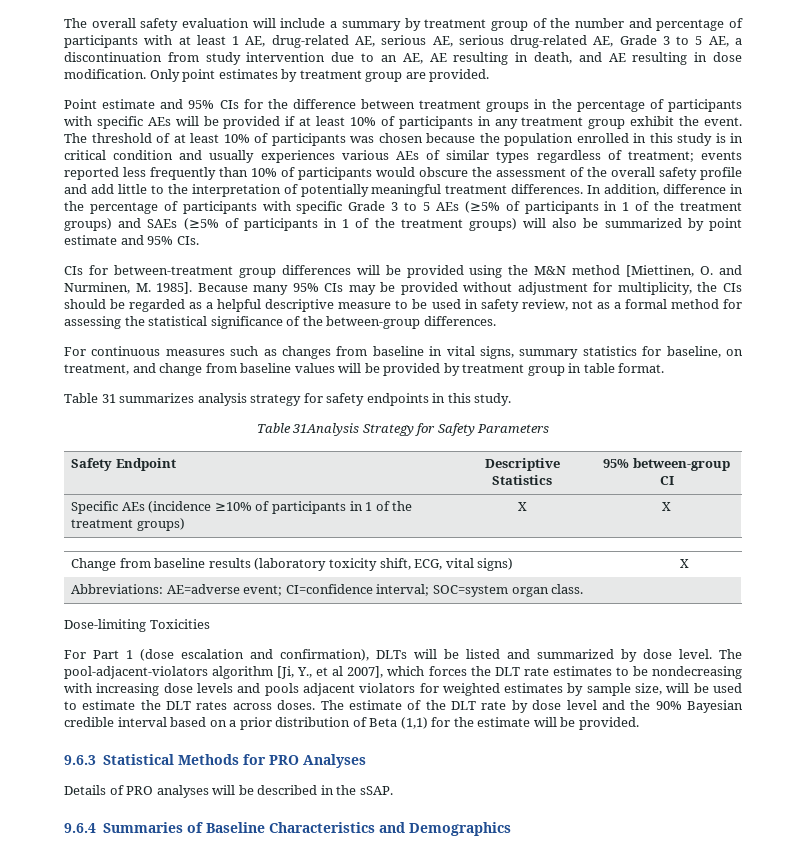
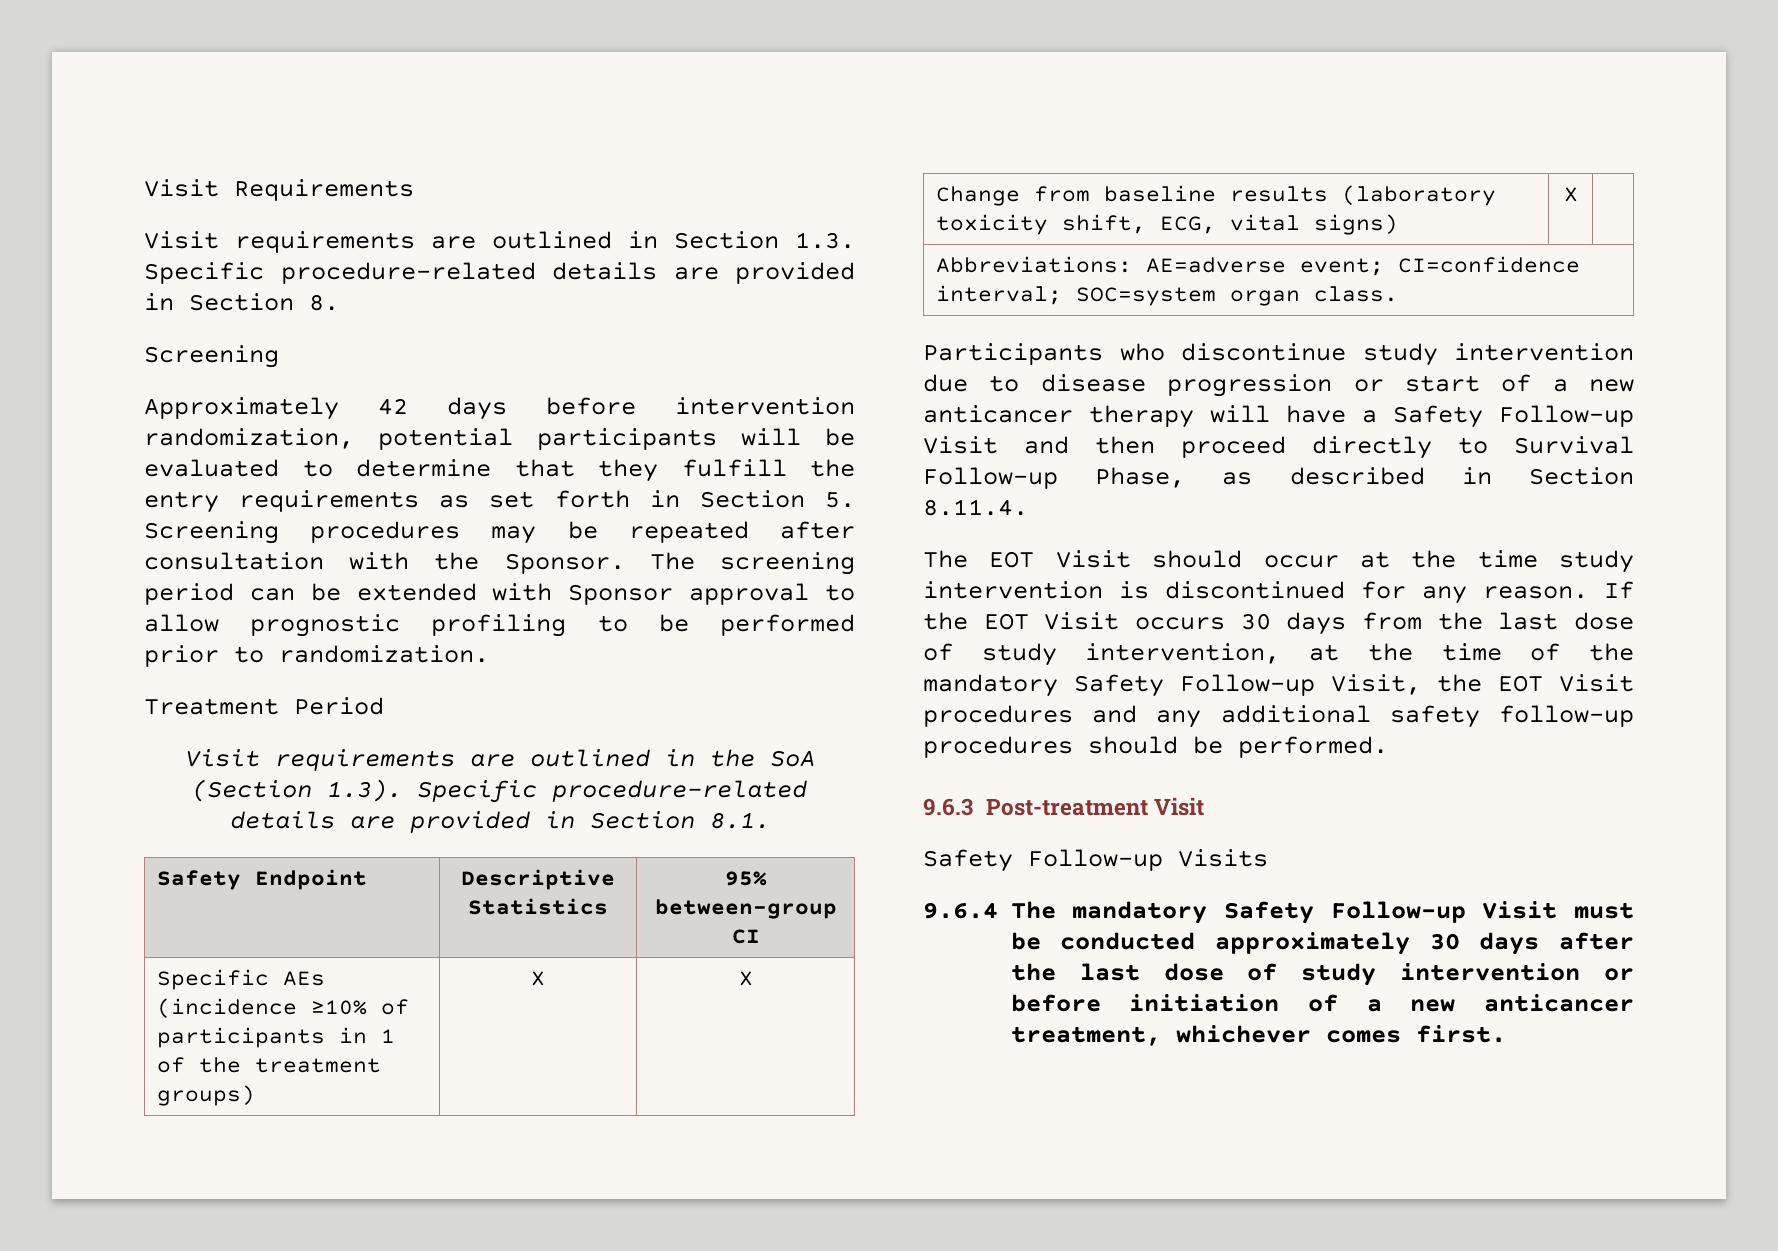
[64,18,743,31] [64,35,743,48] [64,52,742,65] [64,69,490,82] [64,99,742,112] [64,116,743,129] [64,133,743,146] [64,150,742,163] [64,167,742,180] [64,184,744,197] [64,201,743,214] [64,218,742,231] [64,235,199,245] [64,265,743,278] [64,282,742,295] [64,299,742,312] [64,316,496,329] [64,346,743,359] [64,363,665,376] [64,393,512,406] [256,423,550,436] The overall safety evaluation will include a summary by treatment group of the number and percentage of participants with at least 1 AE, drug-related AE, serious AE, serious drug-related AE, Grade 3 to 5 AE, a discontinuation from study intervention due to an AE, AE resulting in death, and AE resulting in dose modification. Only point estimates by treatment group are provided. // Point estimate and 95% CIs for the difference between treatment groups in the percentage of participants with specific AEs will be provided if at least 10% of participants in any treatment group exhibit the event. The threshold of at least 10% of participants was chosen because the population enrolled in this study is in critical condition and usually experiences various AEs of similar types regardless of treatment; events reported less frequently than 10% of participants would obscure the assessment of the overall safety profile and add little to the interpretation of potentially meaningful treatment differences. In addition, difference in the percentage of participants with specific Grade 3 to 5 AEs (≥5% of participants in 1 of the treatment groups) and SAEs (≥5% of participants in 1 of the treatment groups) will also be summarized by point estimate and 95% CIs. // CIs for between-treatment group differences will be provided using the M&N method [Miettinen, O. and Nurminen, M. 1985]. Because many 95% CIs may be provided without adjustment for multiplicity, the CIs should be regarded as a helpful descriptive measure to be used in safety review, not as a formal method for assessing the statistical significance of the between-group differences. // For continuous measures such as changes from baseline in vital signs, summary statistics for baseline, on treatment, and change from baseline values will be provided by treatment group in table format. // Table 31 summarizes analysis strategy for safety endpoints in this study. // Table 31Analysis Strategy for Safety Parameters -> [144,179,414,201] [144,231,855,253] [144,262,855,284] [144,293,339,311] [144,345,279,368] [144,397,855,420] [144,428,855,450] [144,459,855,482] [144,490,855,513] [144,521,855,544] [144,552,855,575] [144,583,855,605] [144,614,855,637] [144,645,489,667] [144,697,384,715] [184,749,815,771] [192,779,807,803] [229,811,770,833] Visit Requirements // Visit requirements are outlined in Section 1.3. Specific procedure-related details are provided in Section 8. // Screening // Approximately 42 days before intervention randomization, potential participants will be evaluated to determine that they fulfill the entry requirements as set forth in Section 5. Screening procedures may be repeated after consultation with the Sponsor. The screening period can be extended with Sponsor approval to allow prognostic profiling to be performed prior to randomization. // Treatment Period // Visit requirements are outlined in the SoA (Section 1.3). Specific procedure-related details are provided in Section 8.1.
[64,619,210,632] [64,649,742,662] [64,666,743,679] [64,683,742,696] [64,700,743,713] [64,717,639,730] [64,754,366,768] [64,785,393,798] [64,822,511,836] Dose-limiting Toxicities // For Part 1 (dose escalation and confirmation), DLTs will be listed and summarized by dose level. The pool-adjacent-violators algorithm [Ji, Y., et al 2007], which forces the DLT rate estimates to be nondecreasing with increasing dose levels and pools adjacent violators for weighted estimates by sample size, will be used to estimate the DLT rates across doses. The estimate of the DLT rate by dose level and the 90% Bayesian credible interval based on a prior distribution of Beta (1,1) for the estimate will be provided. // 9.6.3 Statistical Methods for PRO Analyses // Details of PRO analyses will be described in the sSAP. // 9.6.4 Summaries of Baseline Characteristics and Demographics -> [923,343,1634,366] [923,374,1634,397] [923,405,1634,428] [923,436,1634,459] [923,467,1634,489] [923,499,1028,516] [923,550,1634,573] [923,581,1634,604] [923,612,1634,635] [923,643,1634,666] [923,674,1634,697] [923,705,1634,728] [923,736,1388,758] [923,797,1204,816] [923,849,1268,872] [923,901,1634,924] [1010,932,1634,955] [1010,963,1634,986] [1010,994,1634,1012] [1010,1025,1506,1046] Participants who discontinue study intervention due to disease progression or start of a new anticancer therapy will have a Safety Follow-up Visit and then proceed directly to Survival Follow-up Phase, as described in Section 8.11.4. // The EOT Visit should occur at the time study intervention is discontinued for any reason. If the EOT Visit occurs 30 days from the last dose of study intervention, at the time of the mandatory Safety Follow-up Visit, the EOT Visit procedures and any additional safety follow-up procedures should be performed. // 9.6.3 Post-treatment Visit // Safety Follow-up Visits // 9.6.4 The mandatory Safety Follow-up Visit must be conducted approximately 30 days after the last dose of study intervention or before initiation of a new anticancer treatment, whichever comes first.

